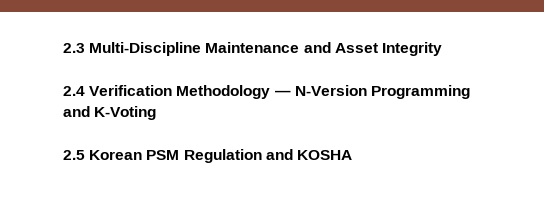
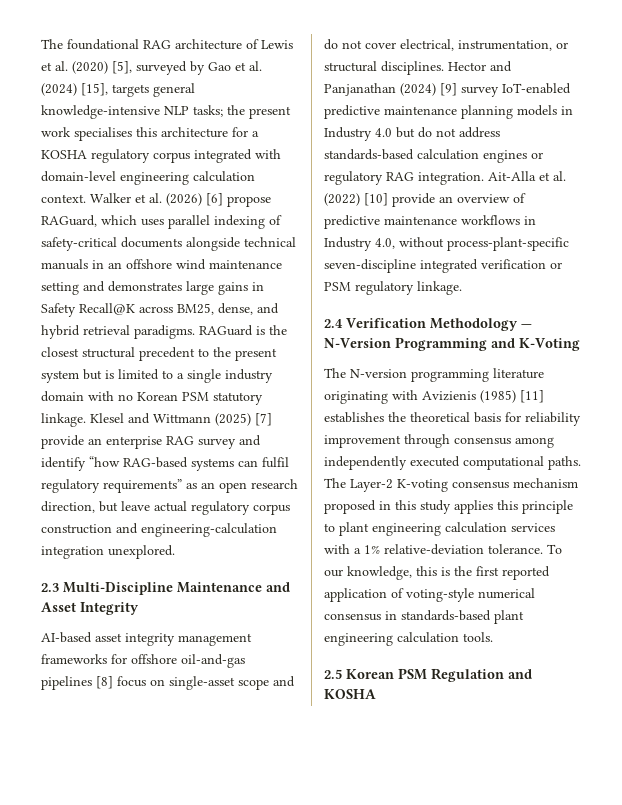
(63, 48) none -> [41,39,293,50] [41,61,262,75] [41,83,195,97] [41,105,291,119] [41,127,259,141] [41,149,281,163] [41,171,255,185] [41,193,271,207] [41,215,282,229] [41,237,296,251] [41,259,282,270] [41,281,264,295] [41,303,279,317] [41,325,287,339] [41,347,277,361] [41,369,273,383] [41,391,263,405] [41,413,272,427] [41,435,261,449] [41,456,289,471] [41,479,298,493] [41,501,290,515] [41,523,277,537] [41,545,175,559] The foundational RAG architecture of Lewis et al. (2020) [5], surveyed by Gao et al. (2024) [15], targets general knowledge-intensive NLP tasks; the present work specialises this architecture for a KOSHA regulatory corpus integrated with domain-level engineering calculation context. Walker et al. (2026) [6] propose RAGuard, which uses parallel indexing of safety-critical documents alongside technical manuals in an offshore wind maintenance setting and demonstrates large gains in Safety Recall@K across BM25, dense, and hybrid retrieval paradigms. RAGuard is the closest structural precedent to the present system but is limited to a single industry domain with no Korean PSM statutory linkage. Klesel and Wittmann (2025) [7] provide an enterprise RAG survey and identify “how RAG-based systems can fulfil regulatory requirements” as an open research direction, but leave actual regulatory corpus construction and engineering-calculation integration unexplored. //
(442, 49) none -> [41,632,252,646] [41,654,245,668] [41,676,295,690] [324,39,568,51] [324,61,512,75] [324,83,571,97] [324,105,573,119] [324,127,500,141] [324,149,543,163] [324,171,566,185] [324,193,526,207] [324,215,536,229] [324,237,569,251] [324,259,562,273] [324,281,462,295] // AI-based asset integrity management frameworks for offshore oil-and-gas pipelines [8] focus on single-asset scope and do not cover electrical, instrumentation, or structural disciplines. Hector and Panjanathan (2024) [9] survey IoT-enabled predictive maintenance planning models in Industry 4.0 but do not address standards-based calculation engines or regulatory RAG integration. Ait-Alla et al. (2022) [10] provide an overview of predictive maintenance workflows in Industry 4.0, without process-plant-specific seven-discipline integrated verification or PSM regulatory linkage.
(157, 113) none -> [324,368,544,382] [324,390,544,404] [324,412,581,426] [324,434,554,448] [324,456,581,470] [324,478,578,492] [324,500,573,514] [324,522,555,536] [324,544,562,555] [324,566,550,580] [324,588,535,602] [324,610,524,624] [324,632,493,646] // The N-version programming literature originating with Avizienis (1985) [11] establishes the theoretical basis for reliability improvement through consensus among independently executed computational paths. The Layer-2 K-voting consensus mechanism proposed in this study applies this principle to plant engineering calculation services with a 1% relative-deviation tolerance. To our knowledge, this is the first reported application of voting-style numerical consensus in standards-based plant engineering calculation tools.

